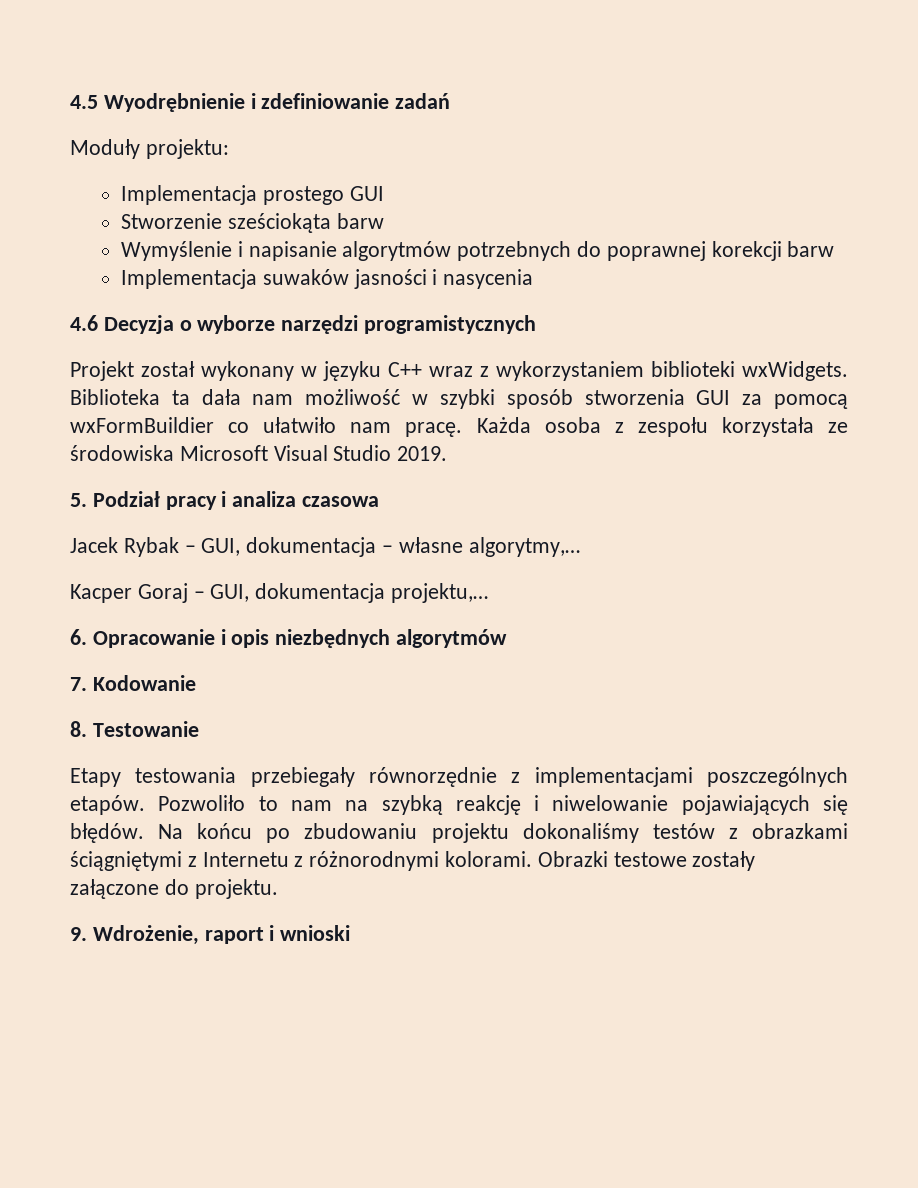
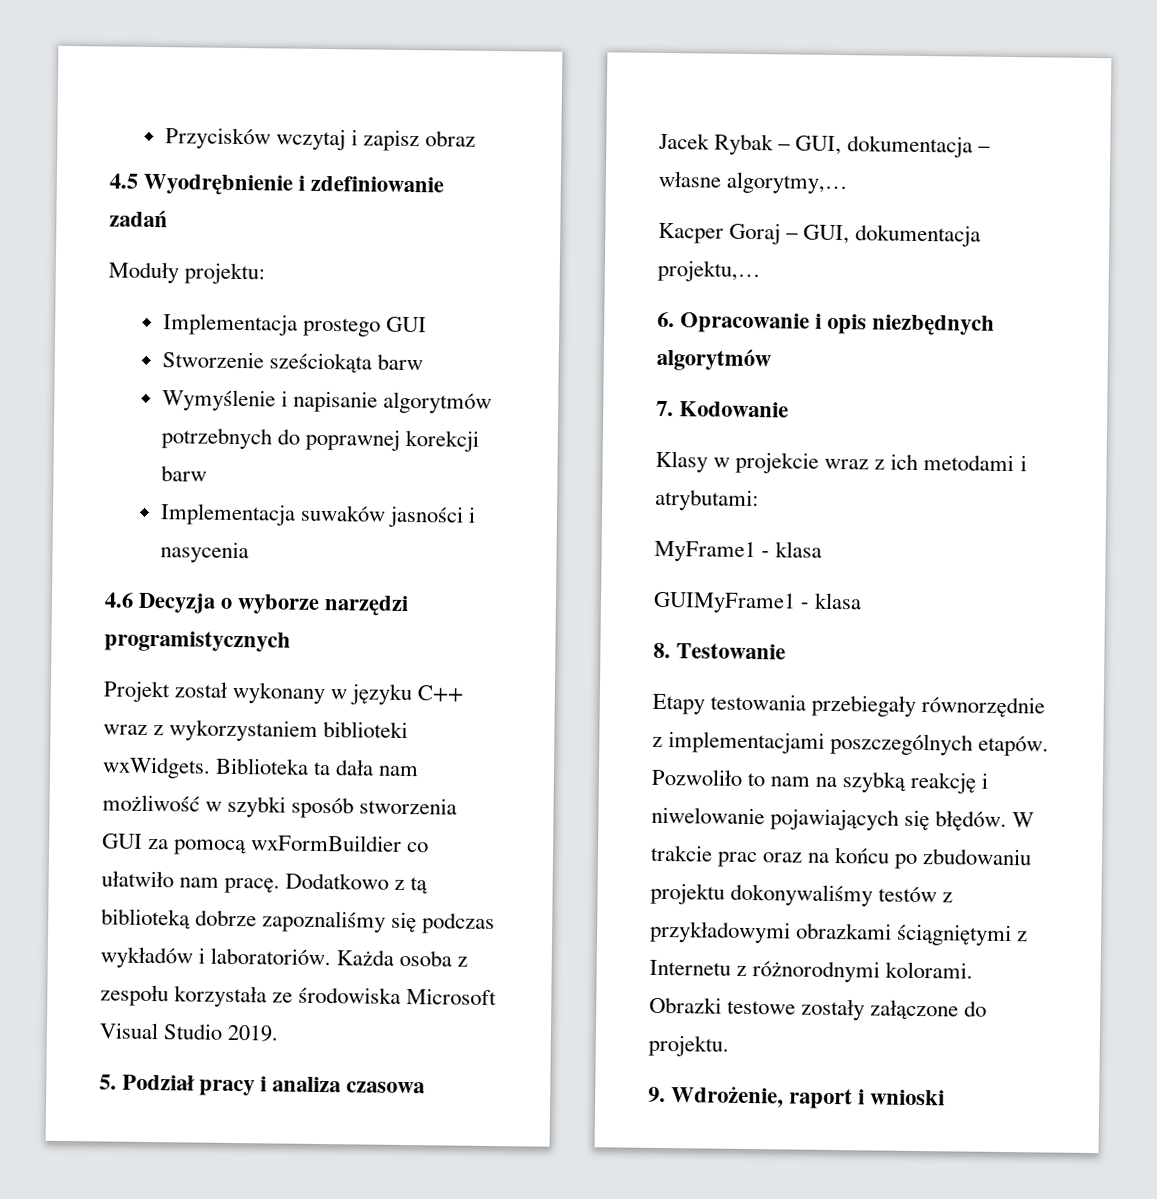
(70, 102) none -> [165,127,477,152] Przycisków wczytaj i zapisz obraz //
(463, 429) none -> [285,872,429,895] [101,908,496,935] [100,946,332,969] Dodatkowo z tą biblioteką dobrze zapoznaliśmy się podczas wykładów i laboratoriów.
(196, 683) none -> [655,450,1027,474] [655,488,759,512] [654,540,823,563] [653,591,863,614] // Klasy w projekcie wraz z ich metodami i atrybutami: // MyFrame1 - klasa // GUIMyFrame1 - klasa
[158,824,184,839] Na -> [1012,812,1035,828] [650,844,831,868] W trakcie prac oraz na
[522,823,639,843] dokonaliśmy -> [730,883,874,907] dokonywaliśmy
(738, 833) none -> [650,920,791,944] przykładowymi

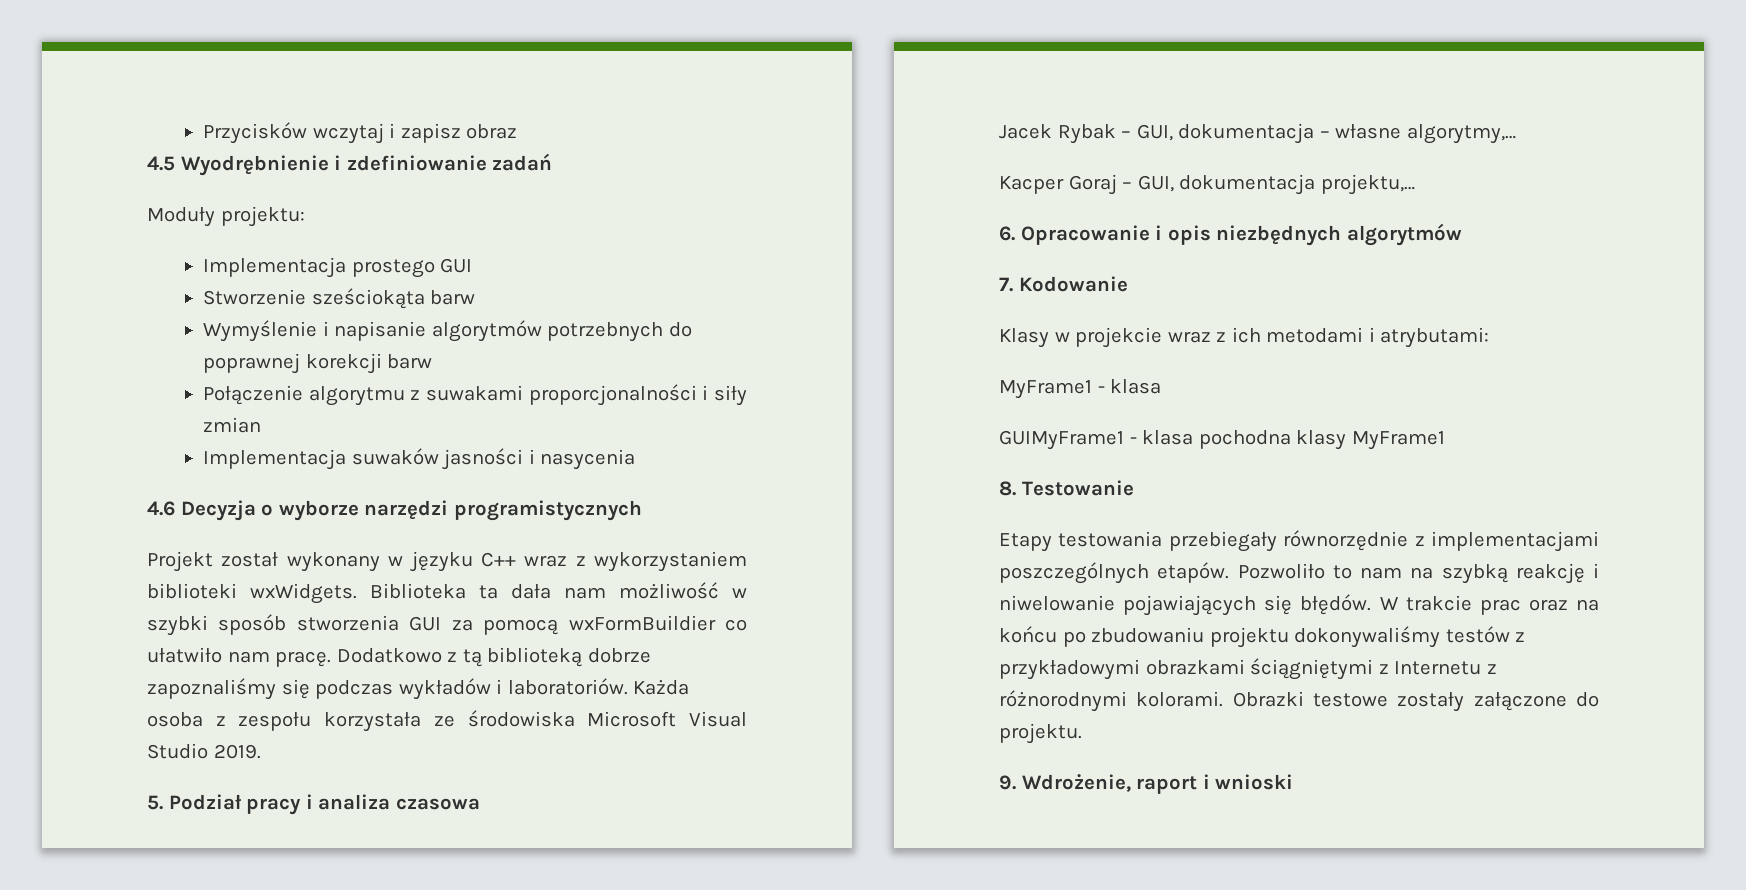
(208, 473) none -> [202,384,747,406] [202,417,261,433] // Połączenie algorytmu z suwakami proporcjonalności i siły zmian
(863, 601) none -> [1198,430,1445,450] pochodna klasy MyFrame1

